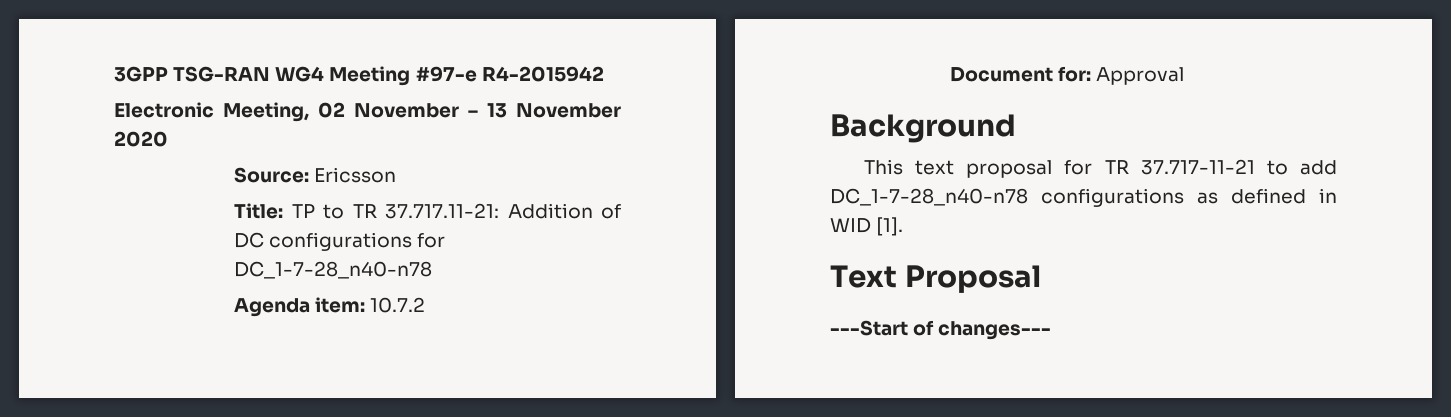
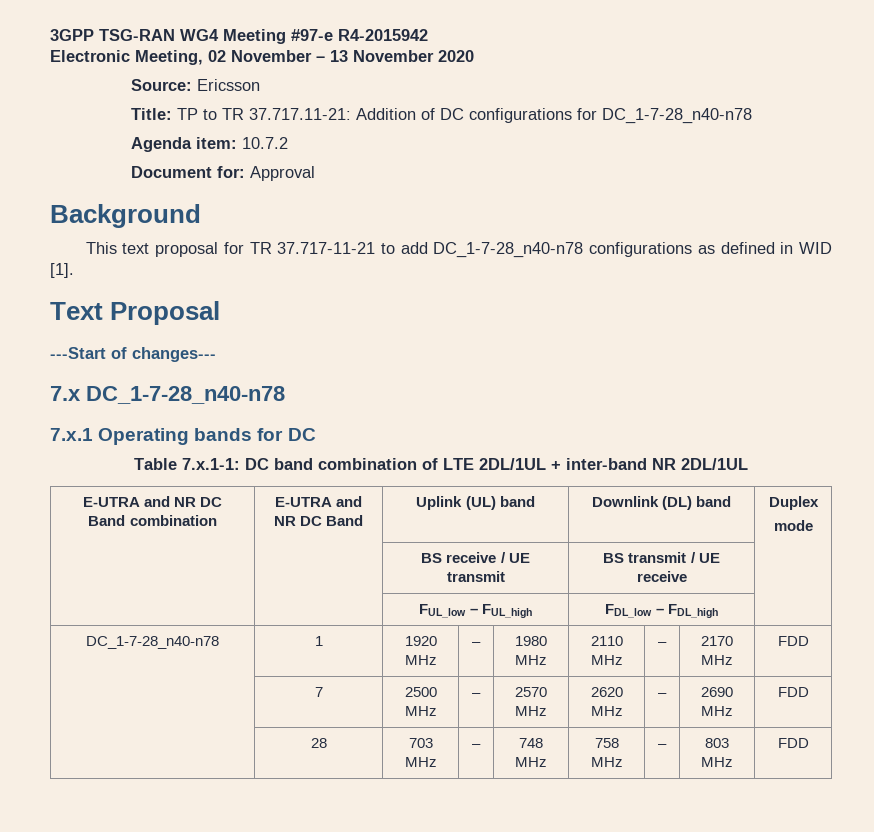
(1052, 330) none -> [50,386,285,404] [50,428,316,445] [134,458,748,470] [82,496,223,507] [88,515,217,526] [274,496,363,507] [273,515,364,526] [416,496,535,510] [591,496,732,510] [768,496,819,510] [773,520,813,531] [421,552,530,563] [446,571,505,582] [603,552,720,563] [636,571,687,582] [419,604,532,618] [605,604,718,618] [86,636,219,649] [314,636,323,646] [404,636,437,646] [404,655,437,665] [472,642,481,646] [515,636,547,646] [515,655,547,665] [590,636,623,646] [590,655,623,665] [658,642,667,646] [701,636,733,646] [701,655,733,665] [777,636,809,646] [314,687,323,697] [404,687,437,697] [404,706,437,716] [472,693,481,697] [515,687,547,697] [515,706,547,716] [590,687,623,697] [590,706,623,716] [658,693,667,697] [701,687,733,697] [701,706,733,716] [777,687,809,697] [310,738,327,748] [408,738,433,748] [404,757,437,767] [472,744,481,748] [519,738,543,748] [515,757,547,767] [594,738,619,748] [590,757,623,767] [658,744,667,748] [705,738,729,748] [701,757,733,767] [777,738,809,748] // 7.x DC_1-7-28_n40-n78 // 7.x.1 Operating bands for DC // Table 7.x.1-1: DC band combination of LTE 2DL/1UL + inter-band NR 2DL/1UL // E-UTRA and NR DC Band combination | E-UTRA and NR DC Band | Uplink (UL) band | Downlink (DL) band | Duplex // mode // | | BS receive / UE transmit | BS transmit / UE receive | // | | FUL_low – FUL_high | FDL_low – FDL_high | // DC_1-7-28_n40-n78 | 1 | 1920 MHz | – | 1980 MHz | 2110 MHz | – | 2170 MHz | FDD // | 7 | 2500 MHz | – | 2570 MHz | 2620 MHz | – | 2690 MHz | FDD // | 28 | 703 MHz | – | 748 MHz | 758 MHz | – | 803 MHz | FDD

